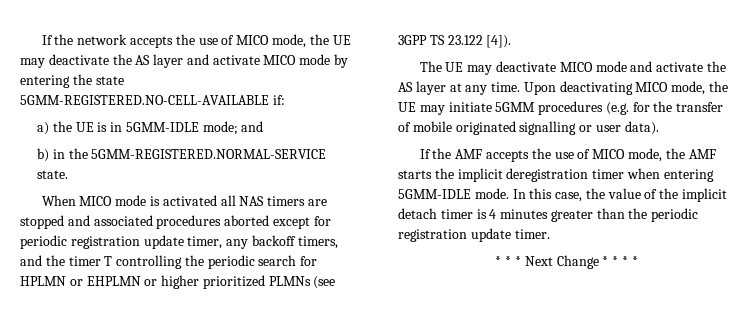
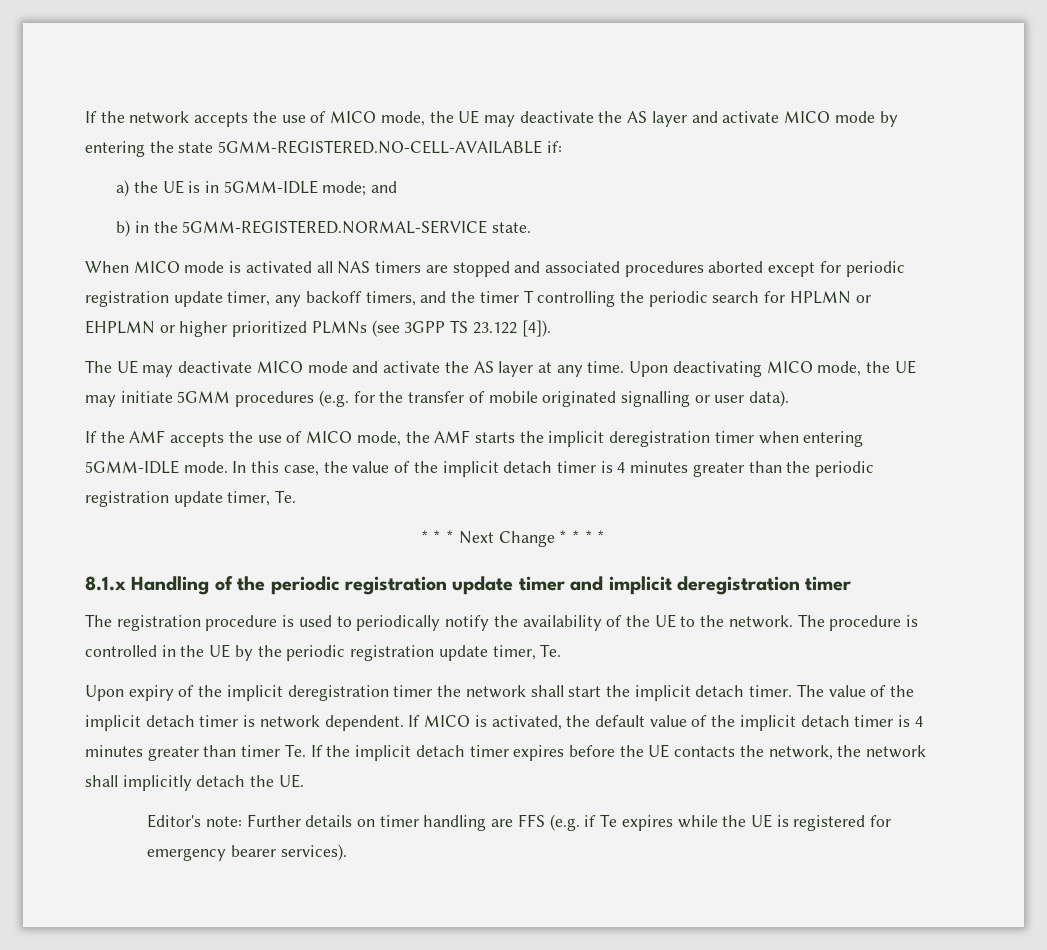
[514,229,550,239] timer. -> [227,490,297,506] timer, Te.
(638, 261) none -> [85,576,852,595] [85,614,919,631] [85,644,562,661] [85,684,915,701] [85,715,923,731] [85,744,927,761] [85,774,304,791] [147,814,892,831] [147,844,347,861] // 8.1.x Handling of the periodic registration update timer and implicit deregistration timer // The registration procedure is used to periodically notify the availability of the UE to the network. The procedure is controlled in the UE by the periodic registration update timer, Te. // Upon expiry of the implicit deregistration timer the network shall start the implicit detach timer. The value of the implicit detach timer is network dependent. If MICO is activated, the default value of the implicit detach timer is 4 minutes greater than timer Te. If the implicit detach timer expires before the UE contacts the network, the network shall implicitly detach the UE. // Editor's note: Further details on timer handling are FFS (e.g. if Te expires while the UE is registered for emergency bearer services).

